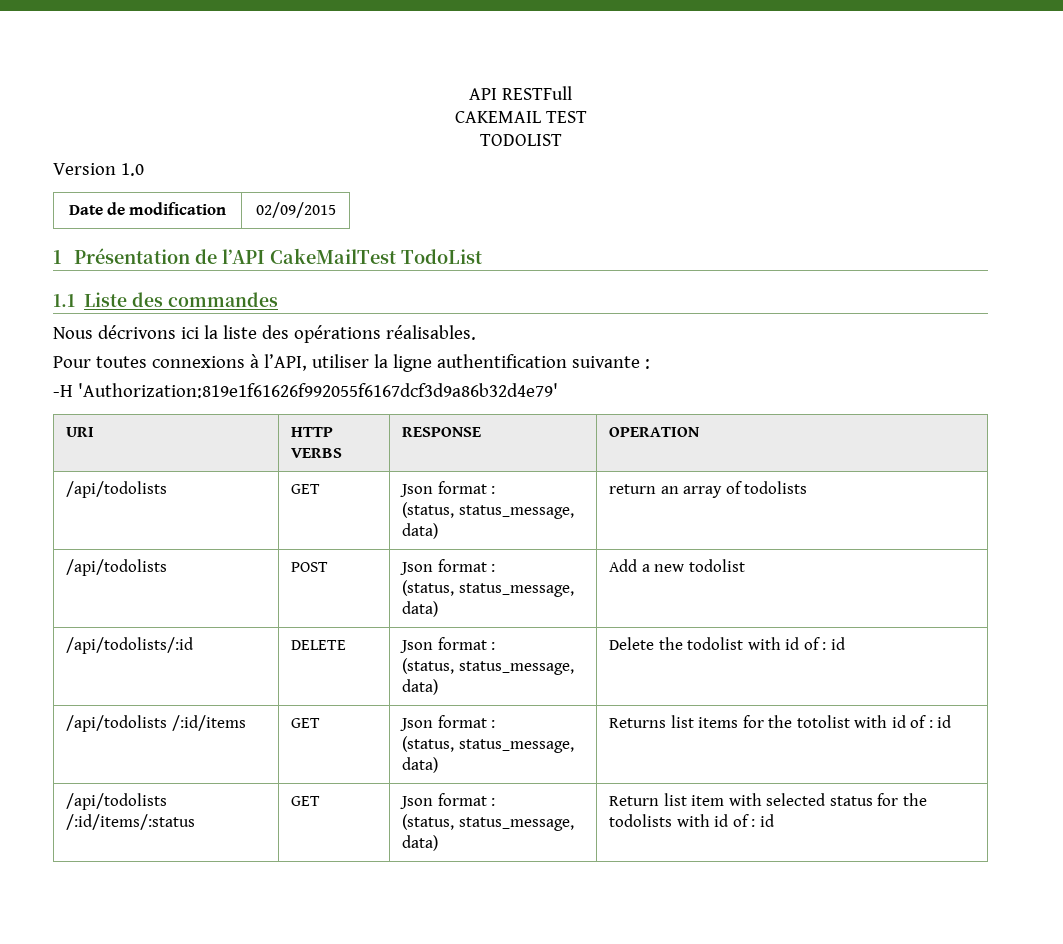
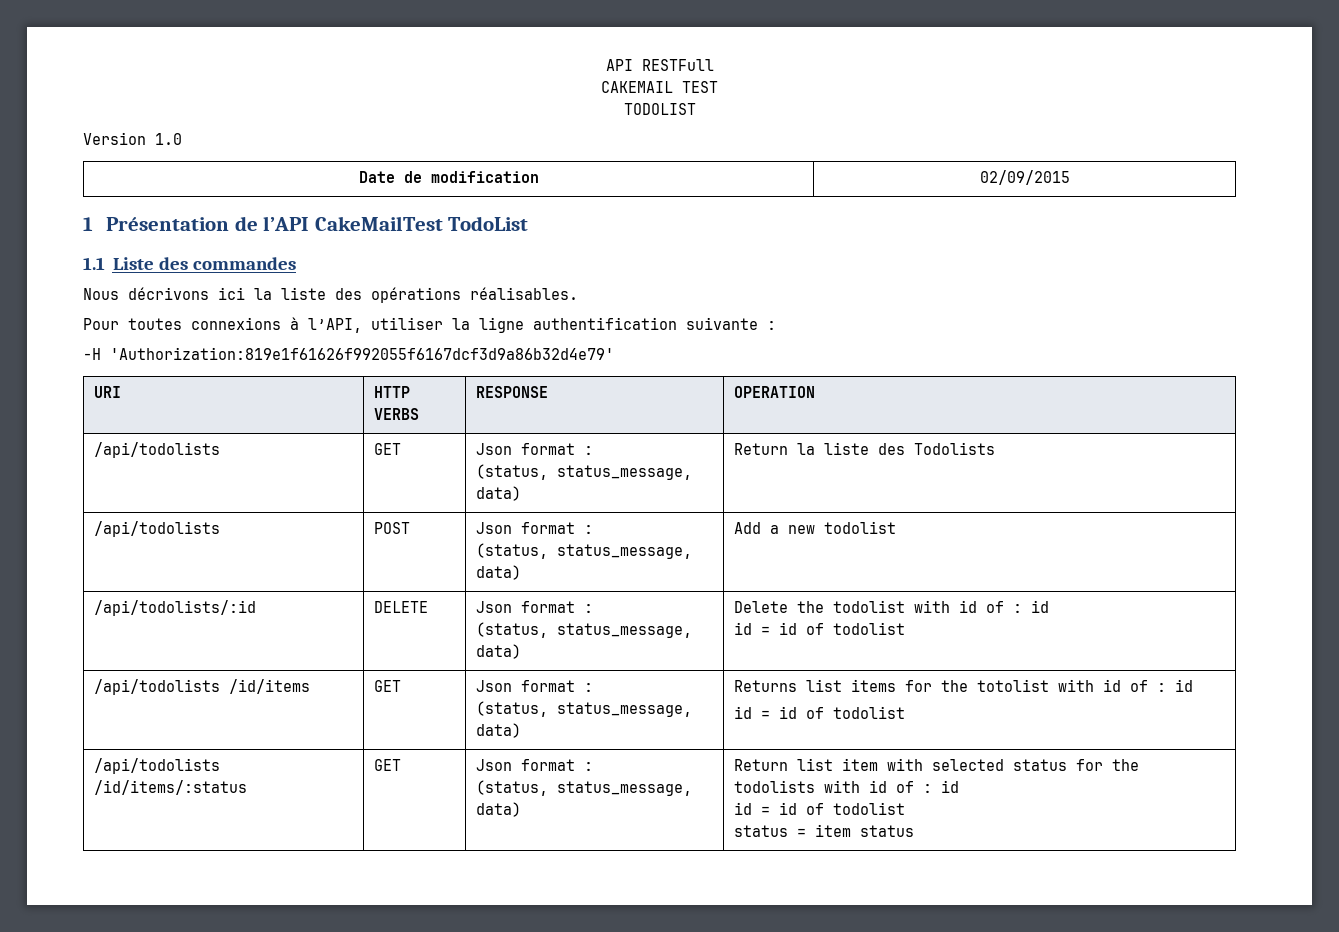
[609,481,808,498] return an array of todolists -> [733,442,995,455] Return la liste des Todolists
[66,715,246,732] // /api/todolists /:id/items -> [733,622,905,635] [93,679,310,695] // id = id of todolist // /api/todolists /id/items
[66,793,168,810] [66,814,196,830] // /api/todolists /:id/items/:status -> [733,706,905,719] [93,758,220,774] [93,780,247,795] // id = id of todolist // /api/todolists /id/items/:status
(774, 820) none -> [733,802,905,815] [733,824,914,837] // id = id of todolist // status = item status

